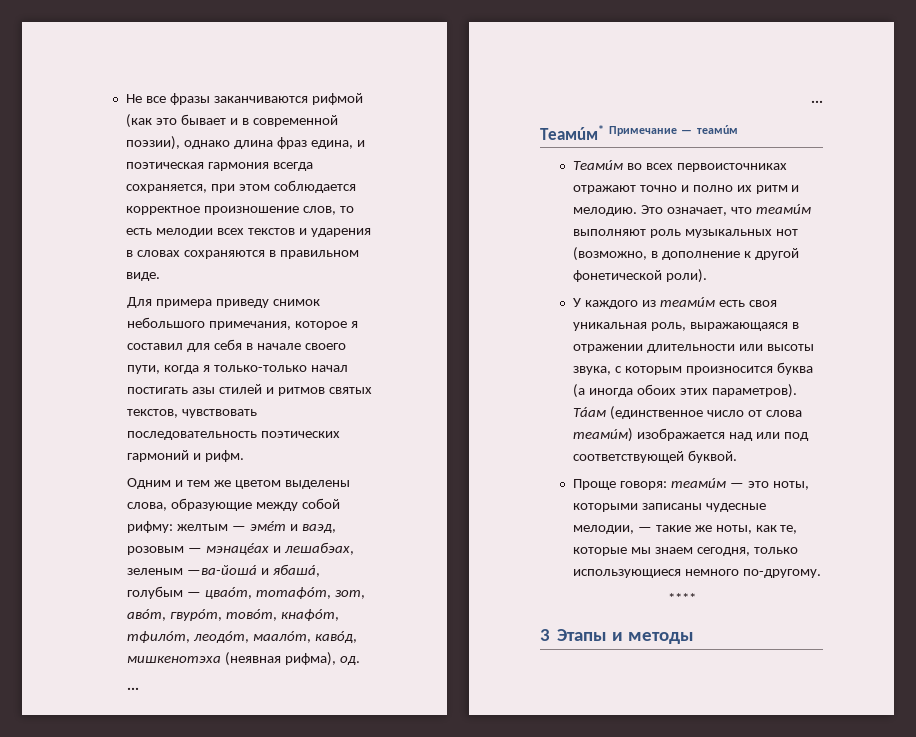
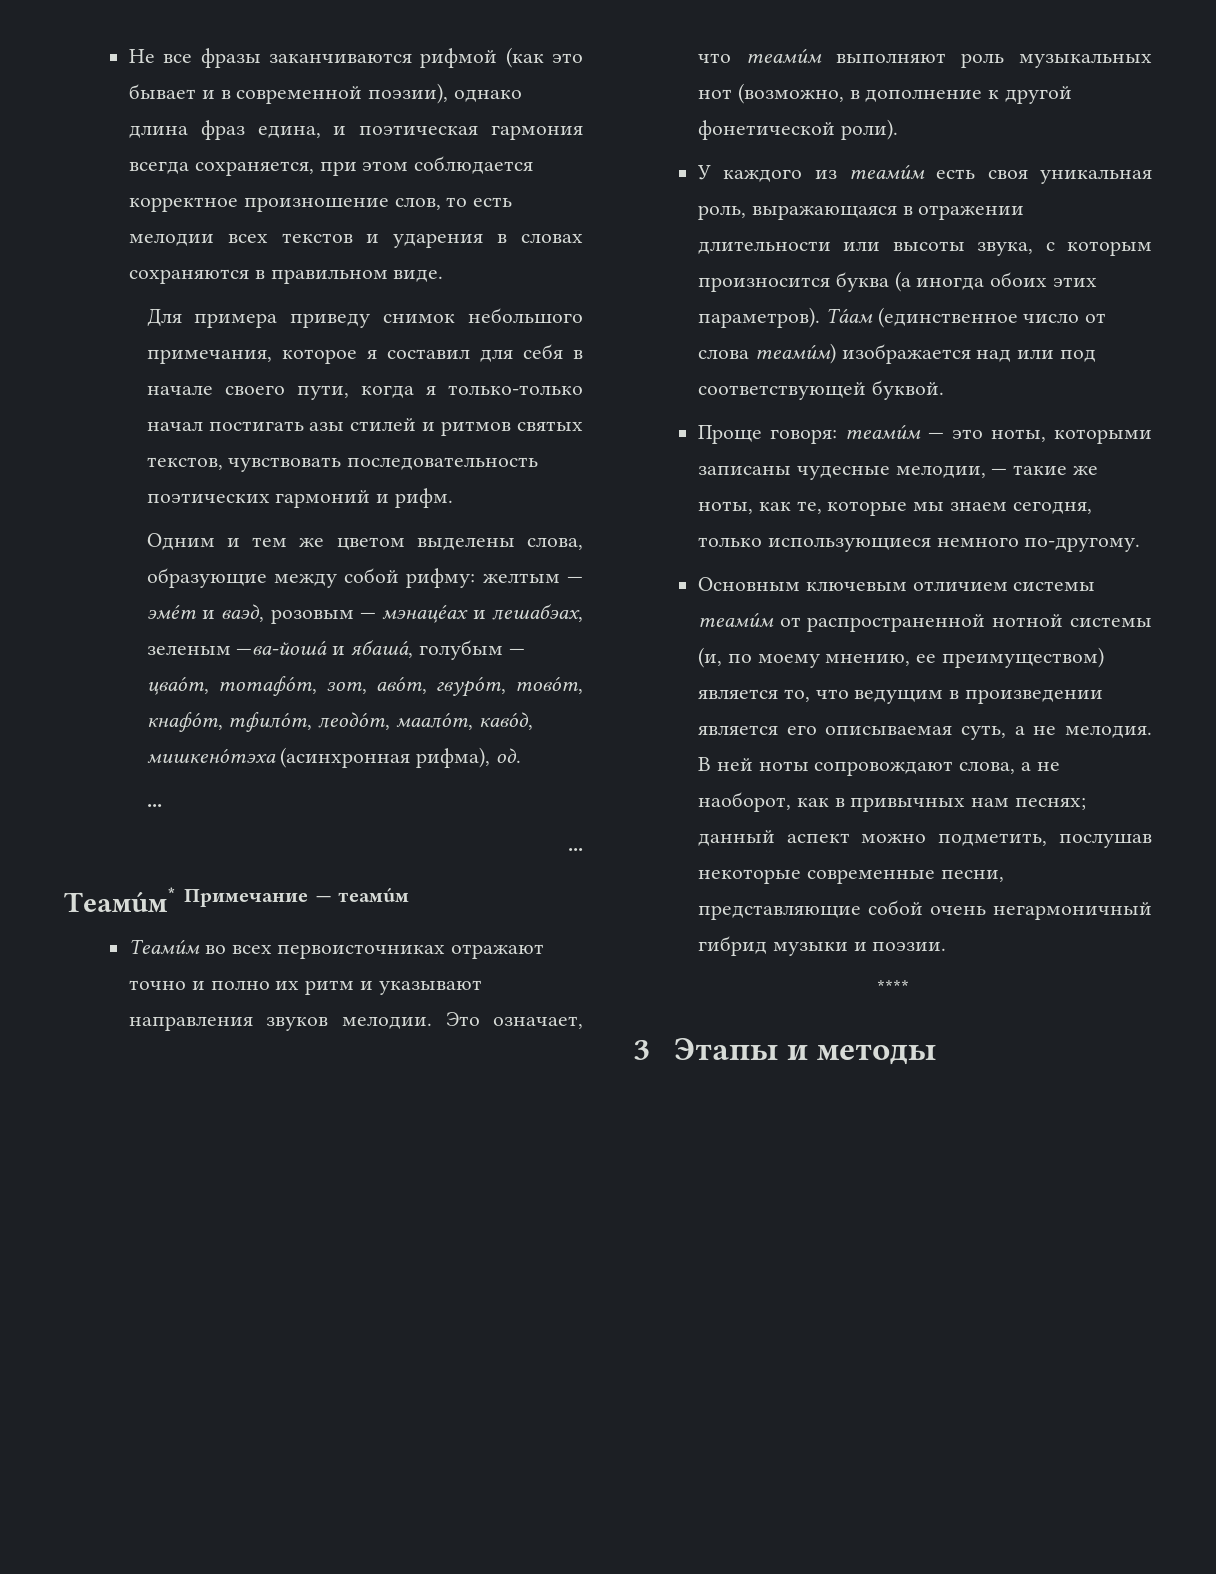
[127,652,281,666] мишкенотэха (неявная -> [146,747,411,768] мишкенóтэха (асинхронная
[572,207,637,216] мелодию. -> [378,980,482,995] [128,1016,432,1031] указывают направления звуков мелодии.
(821, 573) none -> [697,577,1096,591] [697,613,1152,632] [697,647,1104,668] [697,689,1103,704] [697,725,1152,740] [697,757,1060,776] [697,792,1086,812] [697,830,1152,848] [697,869,1004,884] [697,900,1152,920] [697,936,947,956] // Основным ключевым отличием системы теамúм от распространенной нотной системы (и, по моему мнению, ее преимуществом) является то, что ведущим в произведении является его описываемая суть, а не мелодия. В ней ноты сопровождают слова, а не наоборот, как в привычных нам песнях; данный аспект можно подметить, послушав некоторые современные песни, представляющие собой очень негармоничный гибрид музыки и поэзии.

